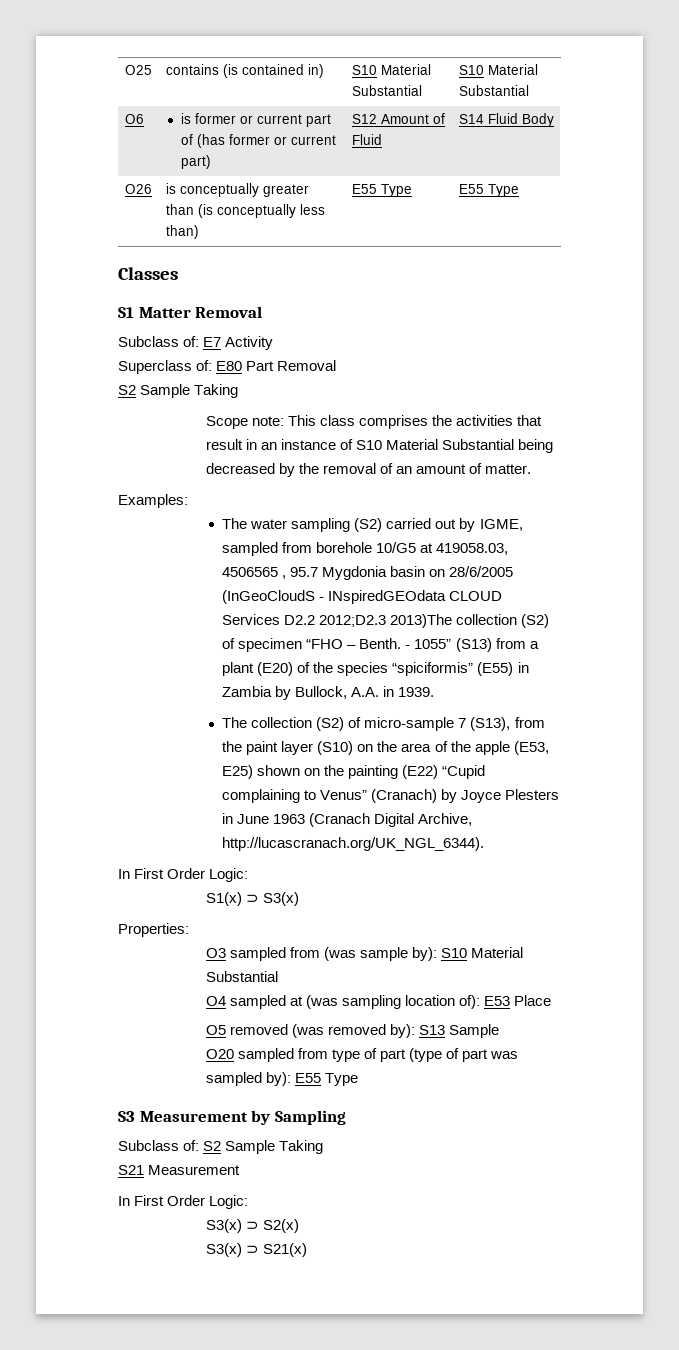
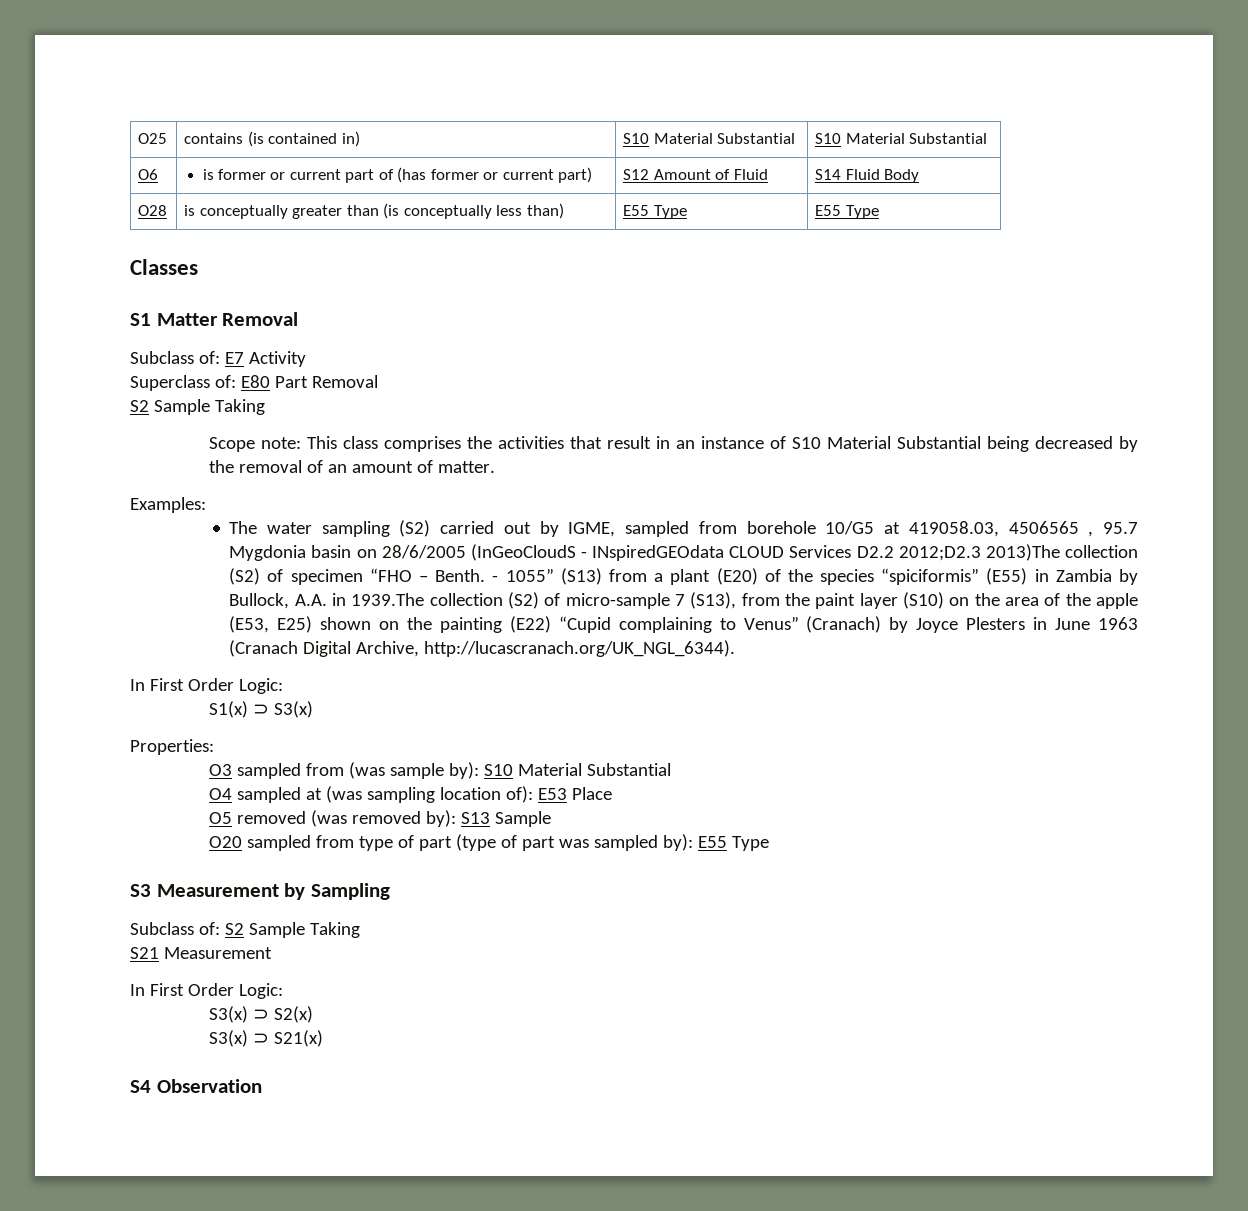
[124,184,152,194] O26 -> [138,205,168,216] O28
[398,687,435,697] [222,717,248,728] 1939. // The -> [351,593,425,606] 1939.The
(307, 1250) none -> [130,1079,262,1093] // S4 Observation

